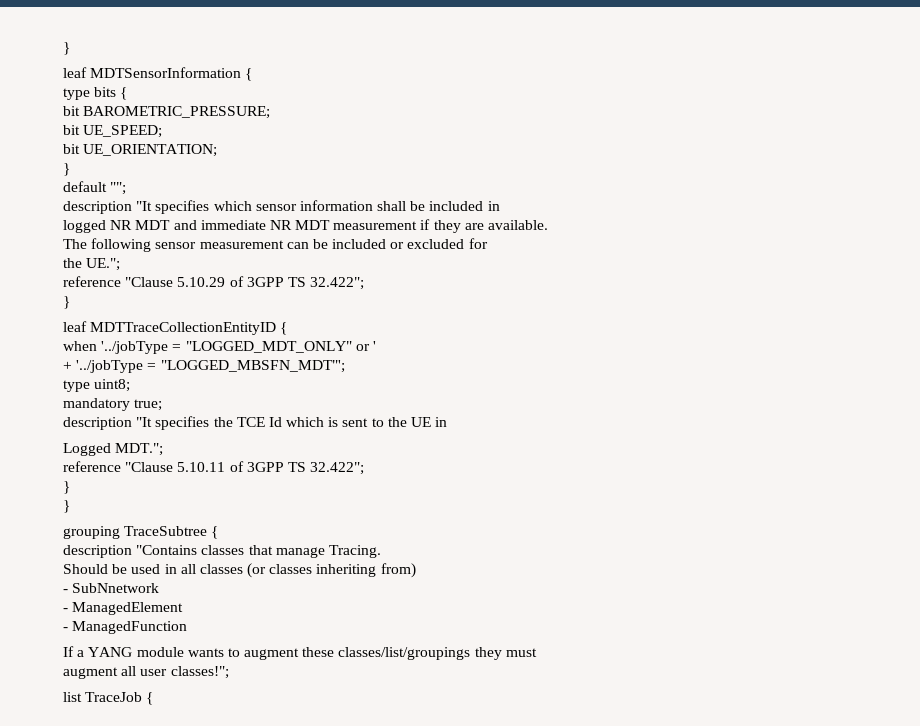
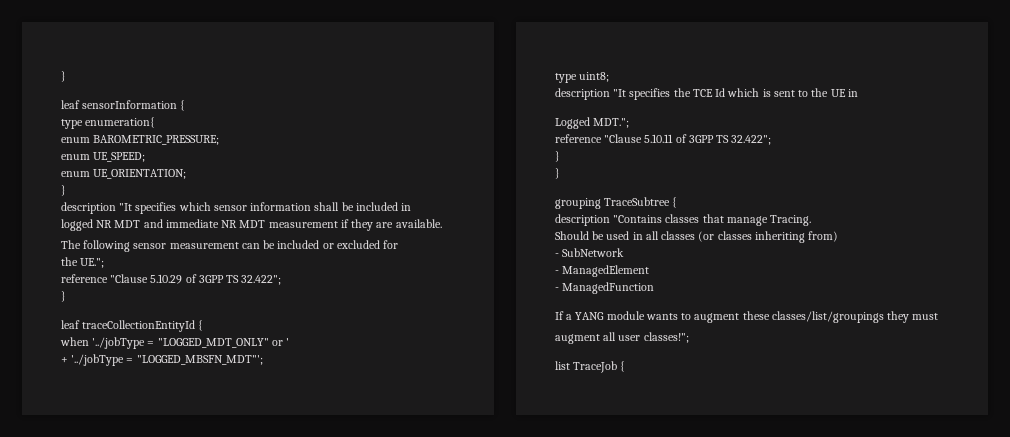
[63,42,70,55] [63,67,242,78] } // leaf MDTSensorInformation -> [61,71,66,82] [61,100,178,109] } // leaf sensorInformation
[94,87,128,100] [63,106,80,116] bits { // bit -> [85,117,156,128] [61,137,90,143] enumeration{ // enum
[63,125,80,135] bit -> [61,154,90,160] enum
[63,144,80,154] bit -> [61,171,90,177] enum
[63,181,127,195] // default ""; -> (66, 190) none
[90,322,277,335] MDTTraceCollectionEntityID -> [82,320,196,332] traceCollectionEntityId
[63,398,163,411] // mandatory true; -> (610, 77) none
[72,583,160,593] SubNnetwork -> [562,248,625,257] SubNetwork

